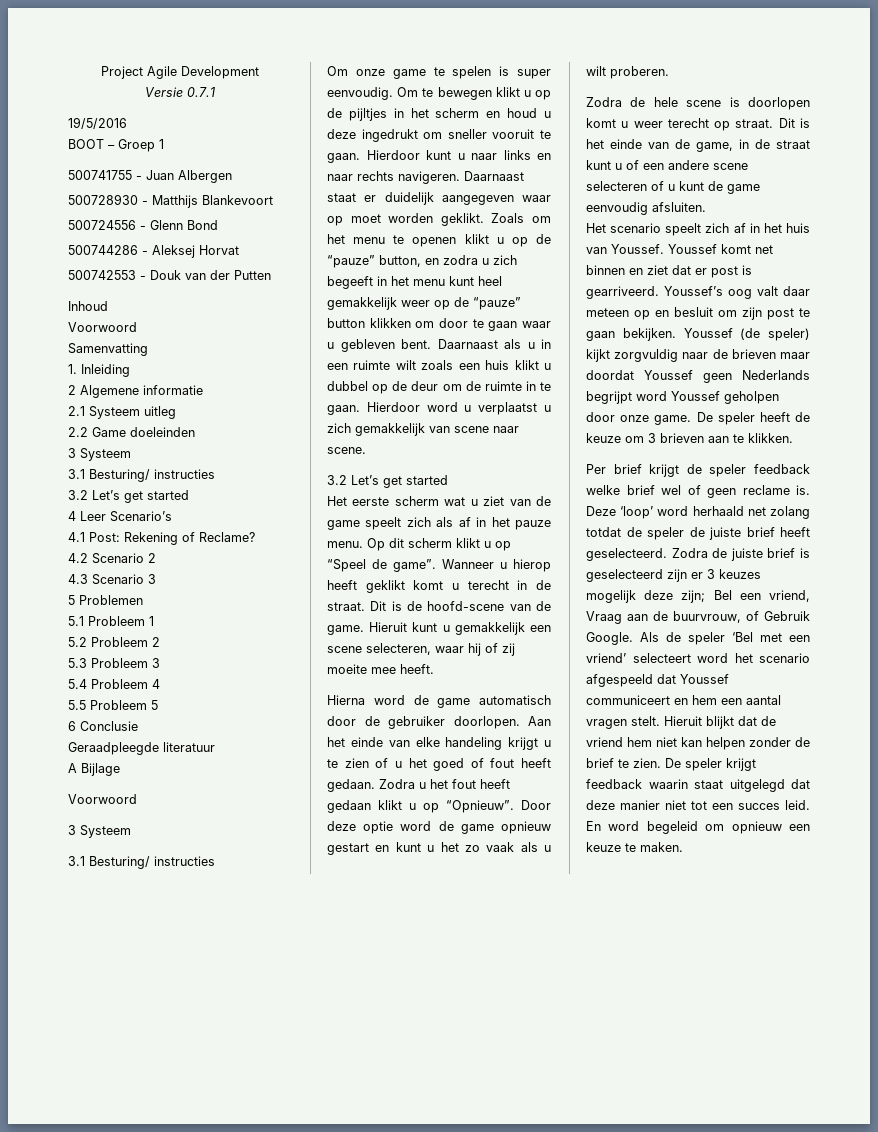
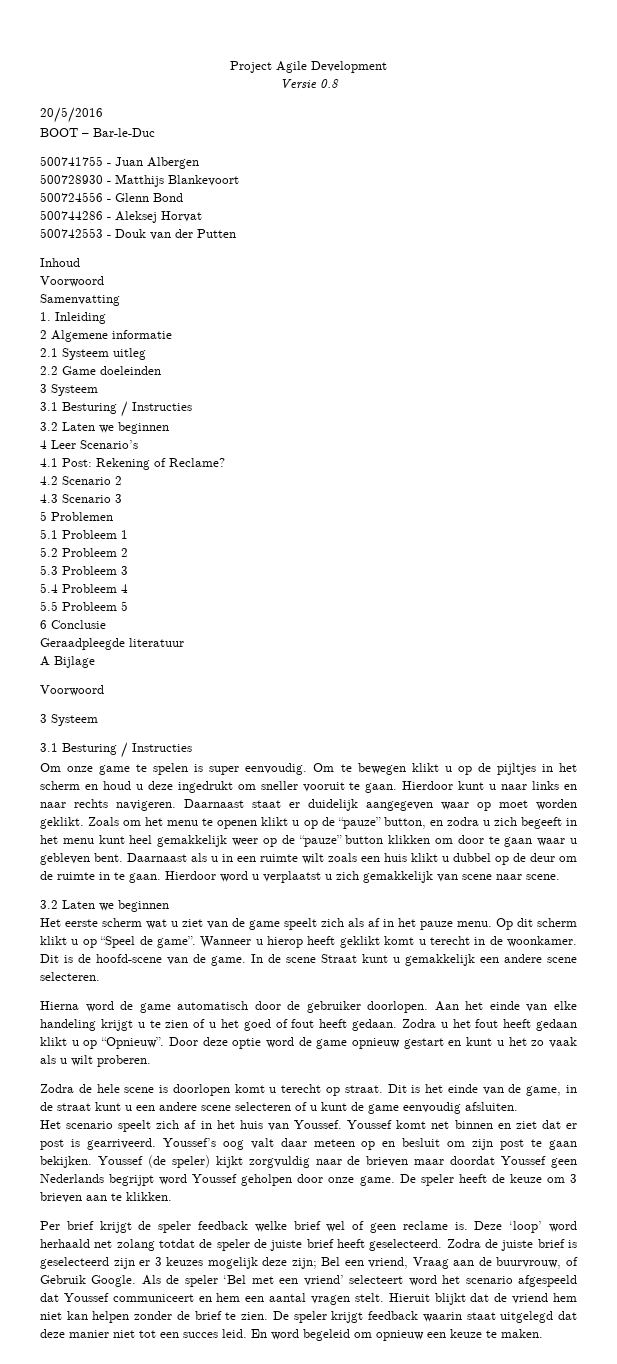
[187,87,215,97] [68,117,127,129] 0.7.1 // 19/5/2016 -> [319,79,339,88] [40,107,103,123] 0.8 // 20/5/2016
[118,139,164,152] Groep 1 -> [93,128,155,137] Bar-le-Duc
[89,469,215,482] [68,490,189,503] Besturing/ instructies // 3.2 Let’s get started -> [62,401,192,417] [40,422,169,434] Besturing / Instructies // 3.2 Laten we beginnen
[89,856,215,869] Besturing/ instructies -> [62,742,192,758] Besturing / Instructies
[351,475,448,488] Let’s get started -> [62,900,169,912] Laten we beginnen
[327,602,365,611] straat. -> [507,936,577,947] woonkamer.
[369,622,551,635] [327,643,515,656] [327,664,434,674] Hieruit kunt u gemakkelijk een scene selecteren, waar hij of zij moeite mee heeft. -> [251,954,577,966] [40,972,100,981] In de scene Straat kunt u gemakkelijk een andere scene selecteren.
[633,121,663,128] weer -> (277, 1090) none
[626,160,639,170] of -> (132, 1108) none

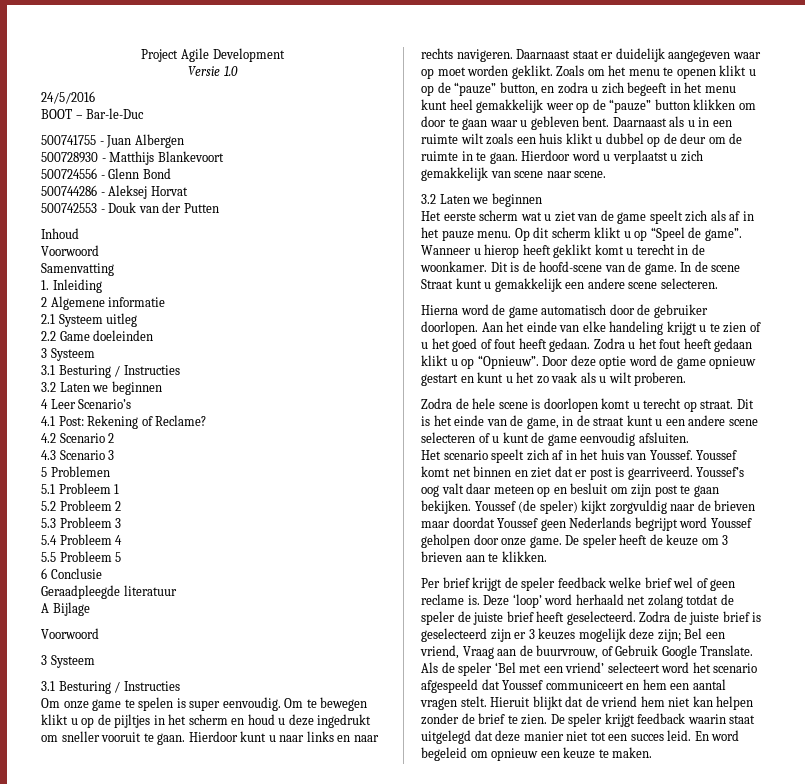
[319,79,339,88] [40,107,103,123] 0.8 // 20/5/2016 -> [223,66,238,76] [41,91,95,104] 1.0 // 24/5/2016
[91,1275,137,1287] Google. -> [661,645,754,659] Google Translate.

